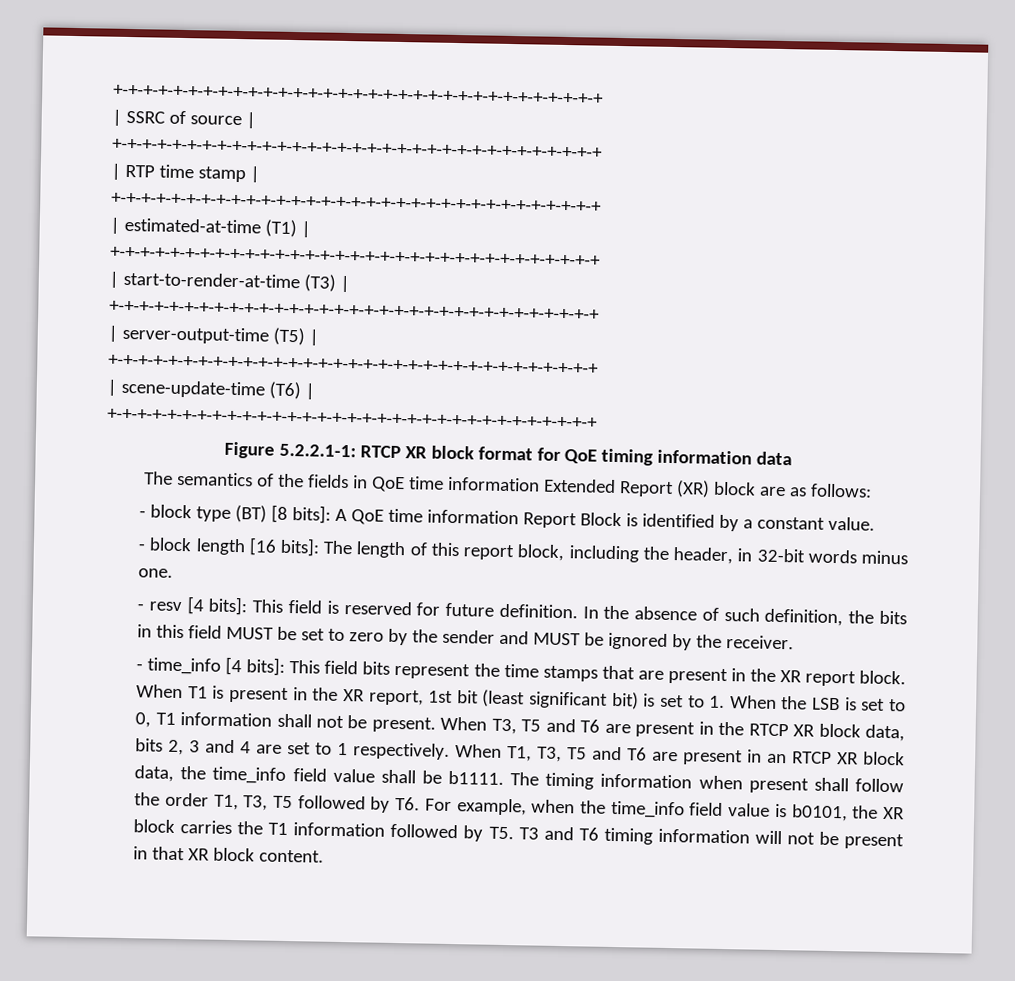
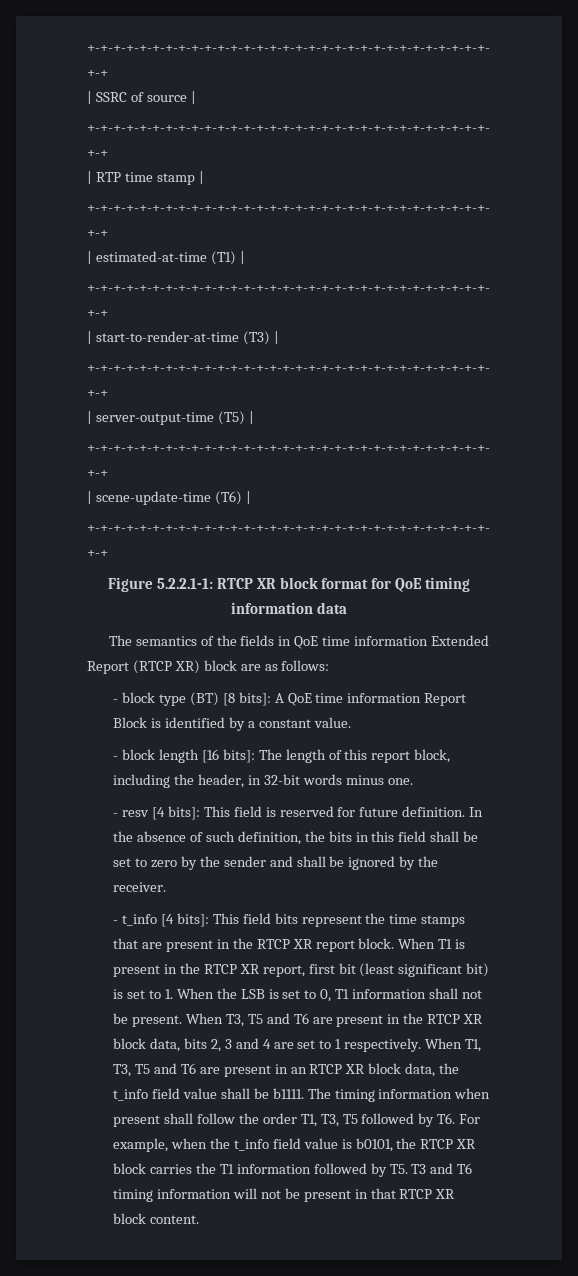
[676,480,711,498] (XR) -> [132,660,200,674] (RTCP XR)
[226,626,275,640] MUST -> [430,831,460,842] shall
[533,632,582,646] MUST -> [296,856,326,867] shall
[147,657,222,675] time_info -> [122,914,158,926] t_info
(776, 675) none -> [256,939,290,949] RTCP
(339, 694) none -> [203,964,237,974] RTCP
[428,690,454,704] 1st -> [308,964,335,974] first
[212,766,287,785] time_info -> [113,1089,149,1101] t_info
[610,800,685,819] time_info -> [233,1139,269,1151] t_info
(879, 812) none -> [420,1139,454,1149] RTCP
(186, 853) none -> [399,1189,433,1199] RTCP

